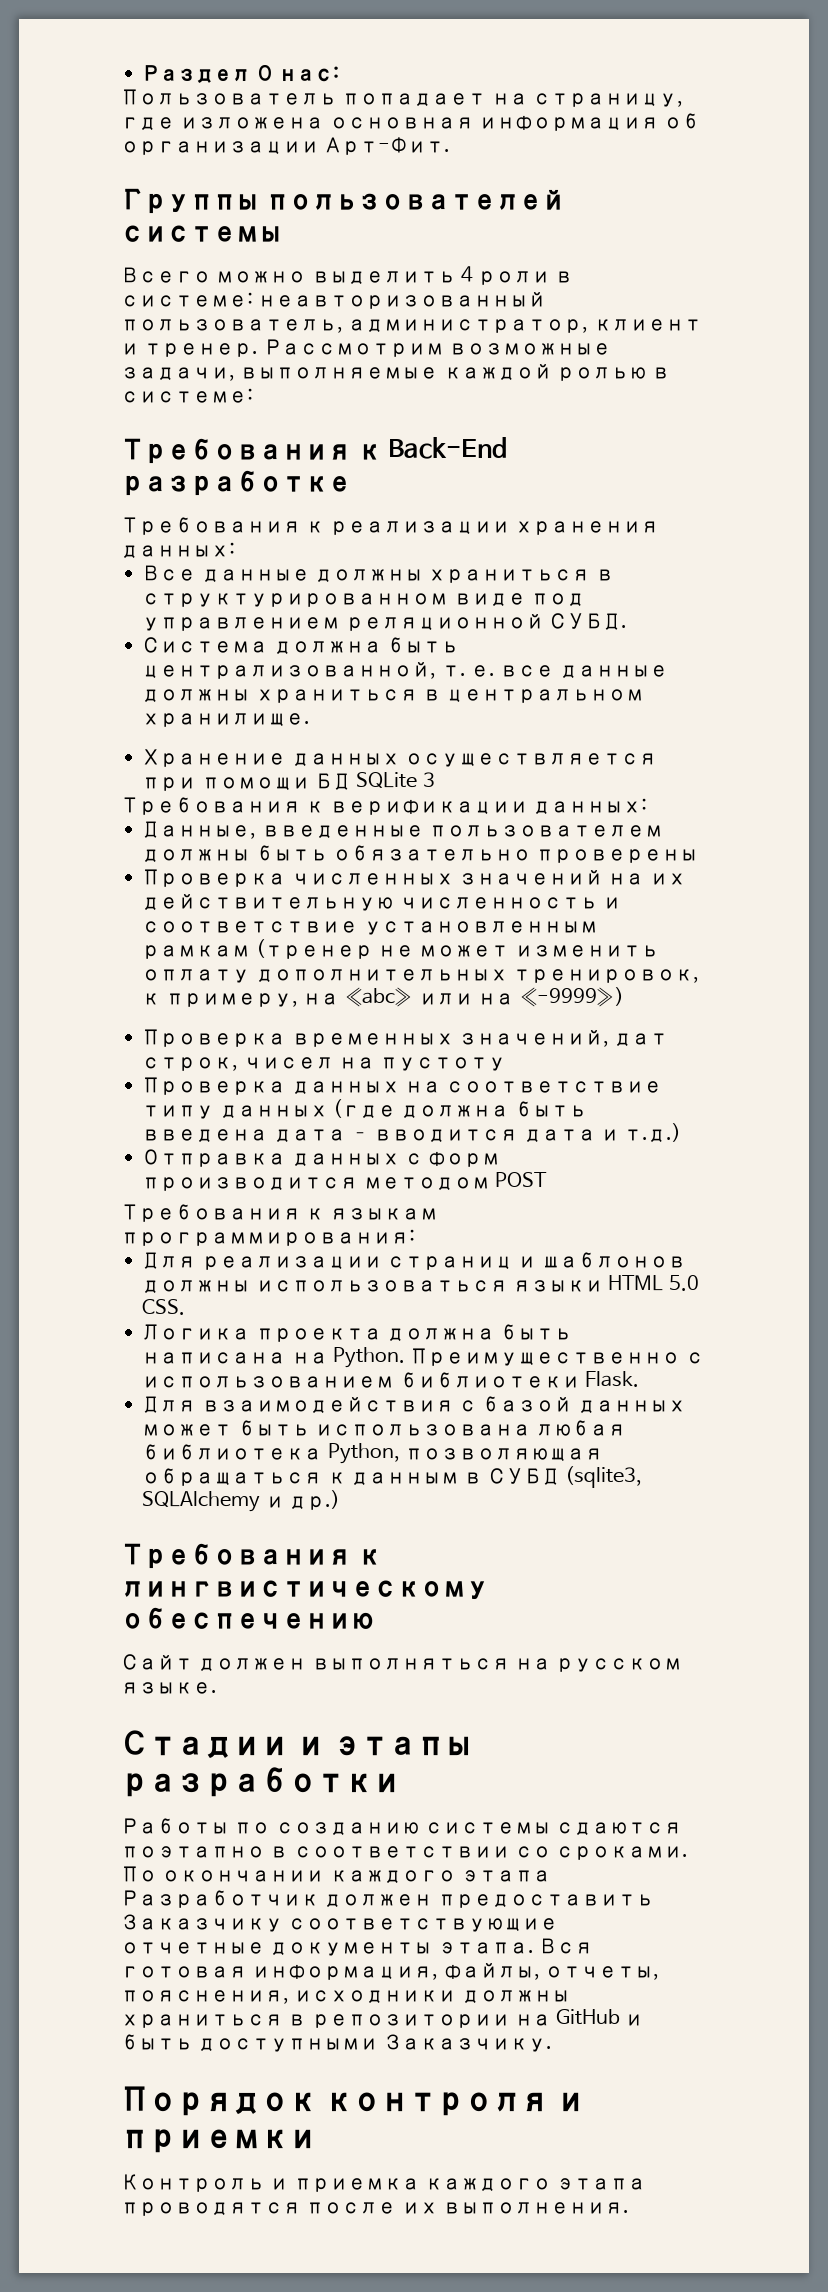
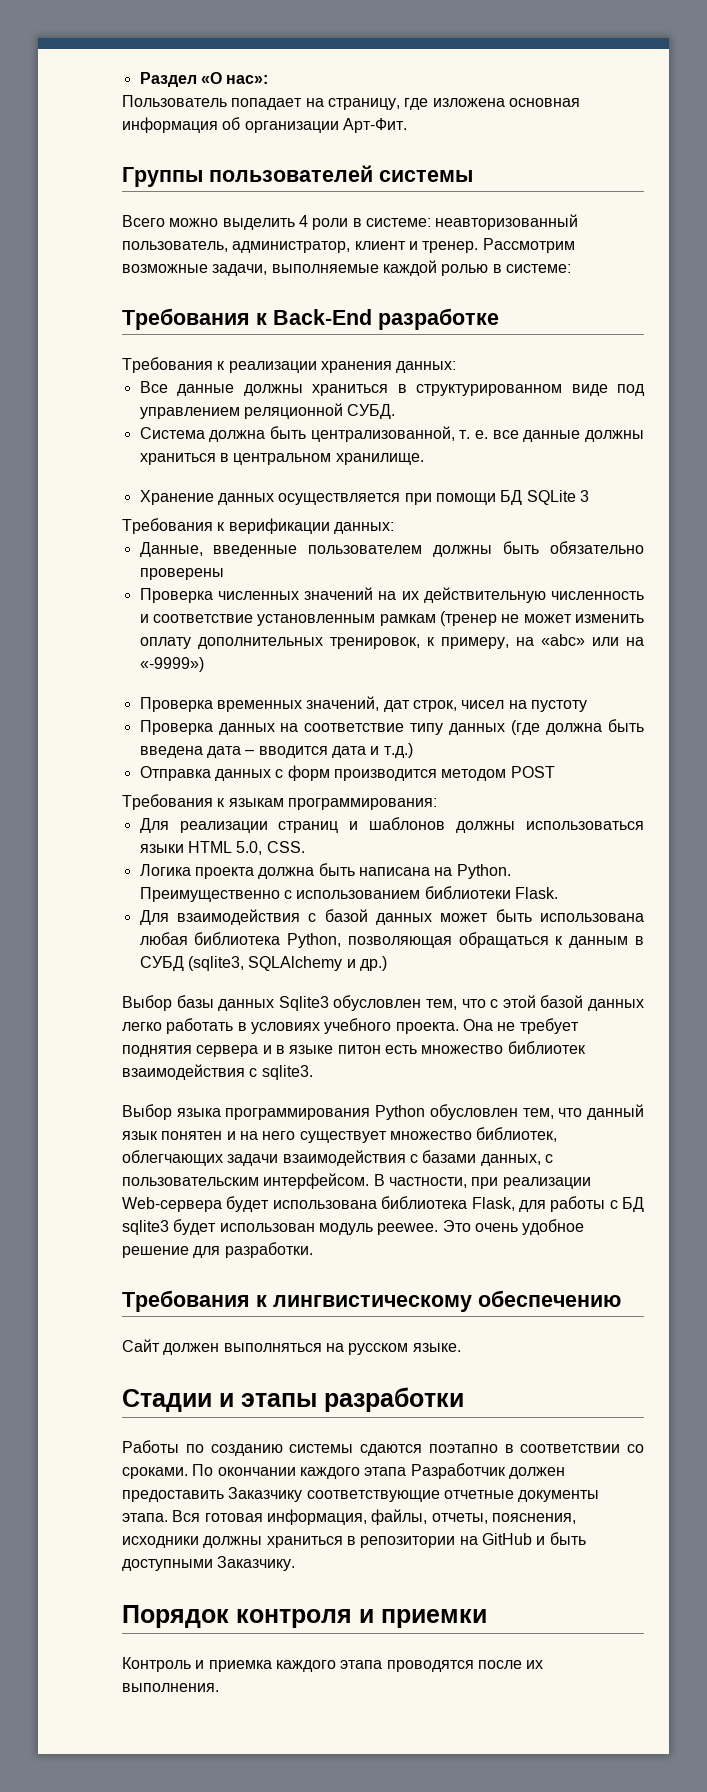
[255,64,339,82] О нас: -> [200,72,269,84] «О нас»:
[668,1275,699,1291] 5.0 -> [236,841,263,855] 5.0,
(340, 1500) none -> [122,995,645,1011] [122,1018,579,1034] [122,1041,586,1057] [122,1064,313,1080] [122,1104,644,1120] [122,1127,558,1143] [122,1150,553,1166] [122,1173,591,1189] [122,1196,644,1212] [122,1219,585,1235] [122,1242,313,1258] // Выбор базы данных Sqlite3 обусловлен тем, что с этой базой данных легко работать в условиях учебного проекта. Она не требует поднятия сервера и в языке питон есть множество библиотек взаимодействия с sqlite3. // Выбор языка программирования Python обусловлен тем, что данный язык понятен и на него существует множество библиотек, облегчающих задачи взаимодействия с базами данных, с пользовательским интерфейсом. В частности, при реализации Web-сервера будет использована библиотека Flask, для работы с БД sqlite3 будет использован модуль peewee. Это очень удобное решение для разработки.

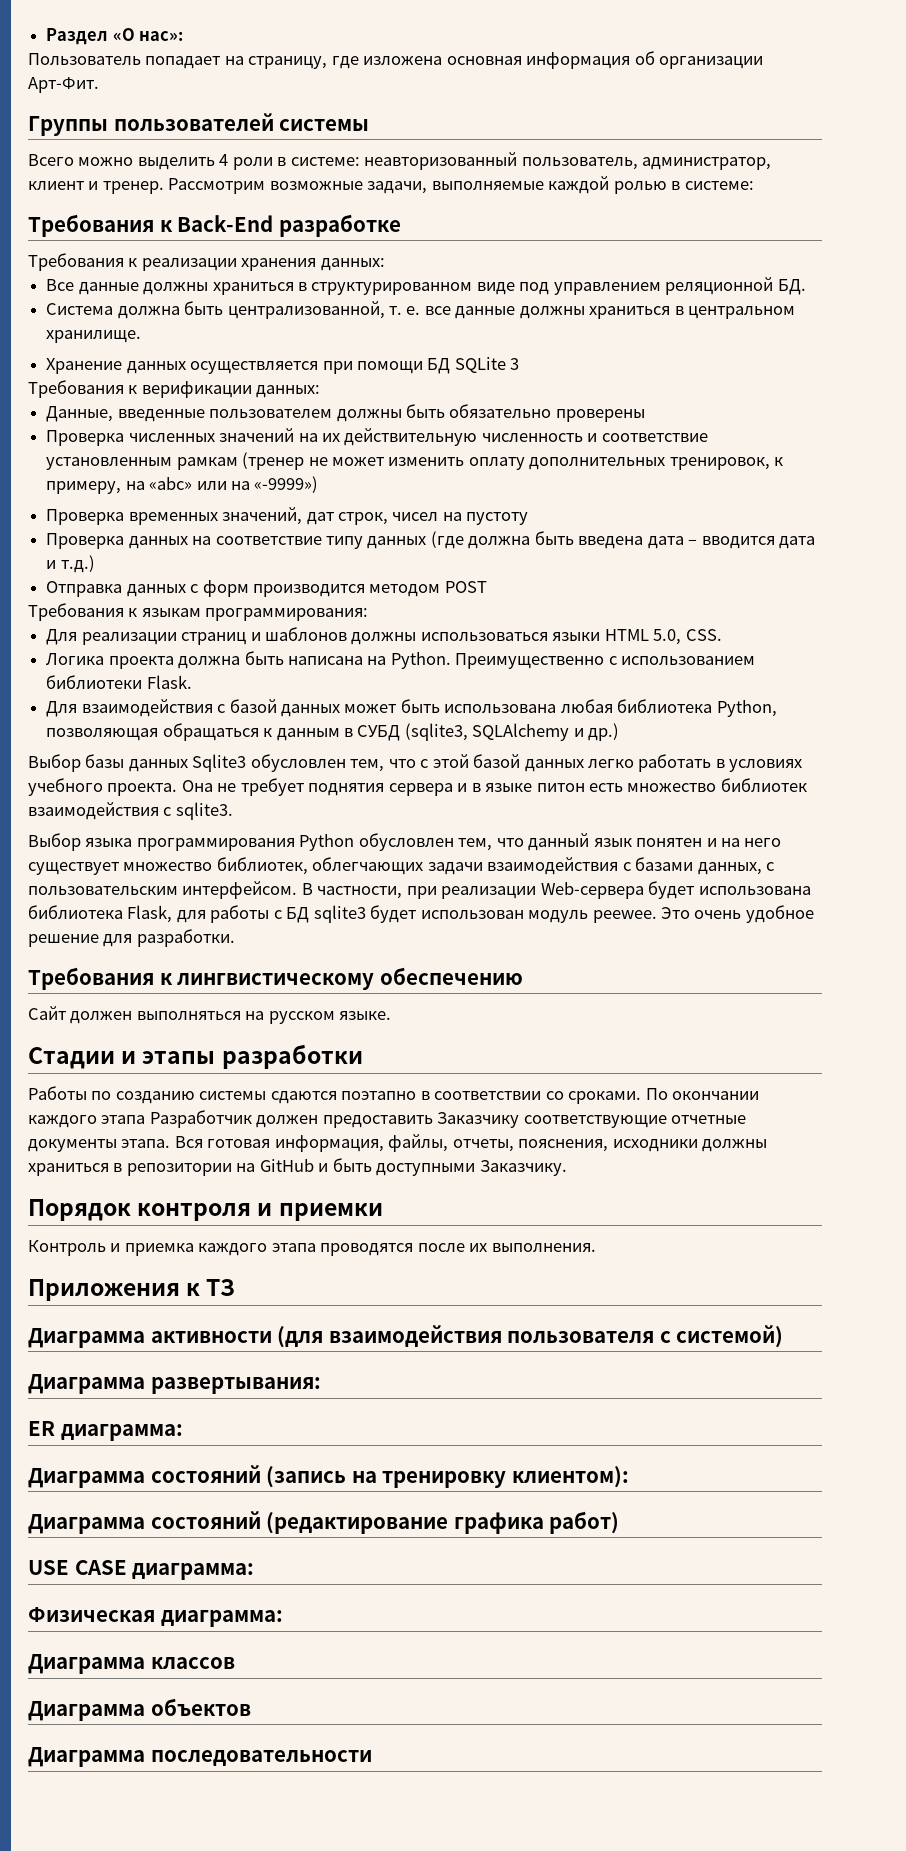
[347,404,396,419] СУБД. -> [777,279,806,295] БД.
(219, 1687) none -> [28,1279,236,1301] [28,1325,784,1348] [28,1374,321,1394] [28,1421,183,1441] [28,1465,629,1488] [28,1511,620,1534] [28,1560,255,1580] [28,1607,283,1627] [28,1654,235,1674] [28,1698,251,1721] [28,1747,372,1767] // Приложения к ТЗ // Диаграмма активности (для взаимодействия пользователя с системой) // Диаграмма развертывания: // ER диаграмма: // Диаграмма состояний (запись на тренировку клиентом): // Диаграмма состояний (редактирование графика работ) // USE CASE диаграмма: // Физическая диаграмма: // Диаграмма классов // Диаграмма объектов // Диаграмма последовательности

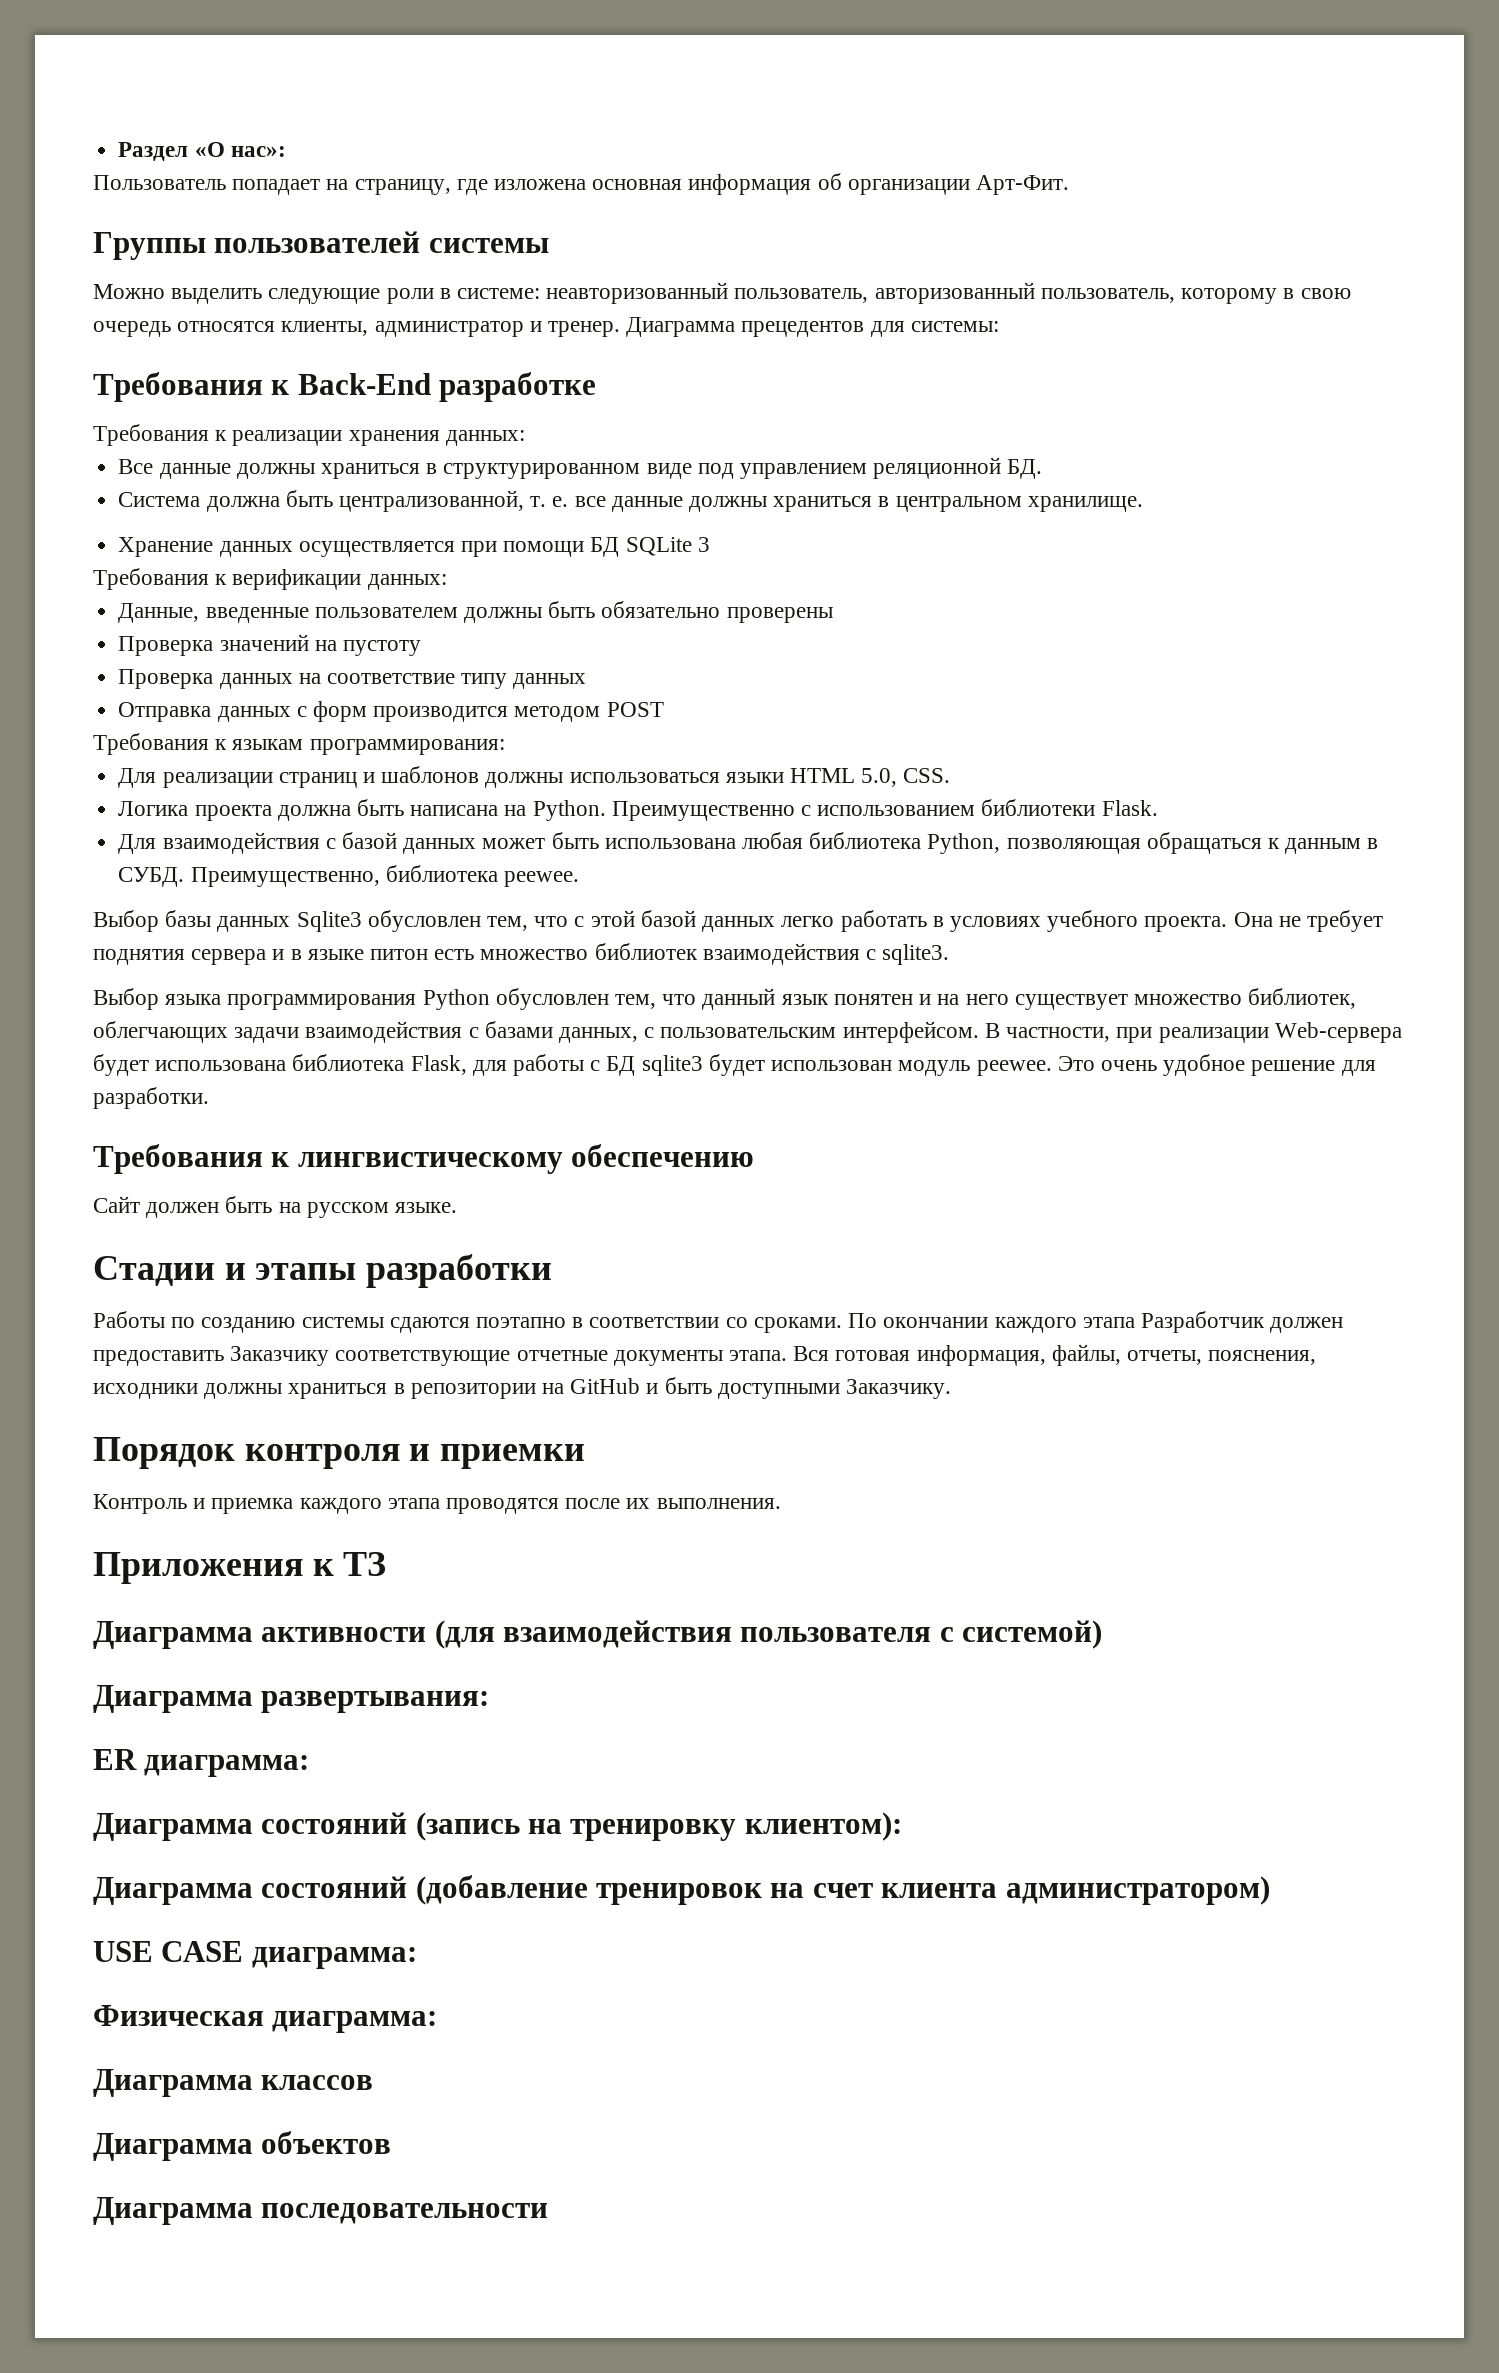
[28,154,229,170] Всего можно выделить 4 -> [93,284,381,304] Можно выделить следующие
[642,157,772,170] [28,176,754,194] администратор, клиент и тренер. Рассмотрим возможные задачи, выполняемые каждой ролью в системе: -> [874,282,1351,304] [93,317,999,337] авторизованный пользователь, которому в свою очередь относятся клиенты, администратор и тренер. Диаграмма прецедентов для системы:
[128,433,215,442] численных -> (214, 646) none
[321,428,708,446] [46,452,784,470] [46,476,319,494] [46,507,462,525] их действительную численность и соответствие установленным рамкам (тренер не может изменить оплату дополнительных тренировок, к примеру, на «abc» или на «-9999») // Проверка временных значений, дат строк, чисел на -> (337, 645) none
[430,531,816,549] [46,555,95,573] (где должна быть введена дата – вводится дата и т.д.) -> (587, 681) none
[357,723,620,741] СУБД (sqlite3, SQLAlchemy и др.) -> [118,865,579,887] СУБД. Преимущественно, библиотека peewee.
[136,1011,241,1020] выполняться -> [225,1196,273,1213] быть
[266,1511,620,1534] (редактирование графика работ) -> [415,1875,1270,1905] (добавление тренировок на счет клиента администратором)

